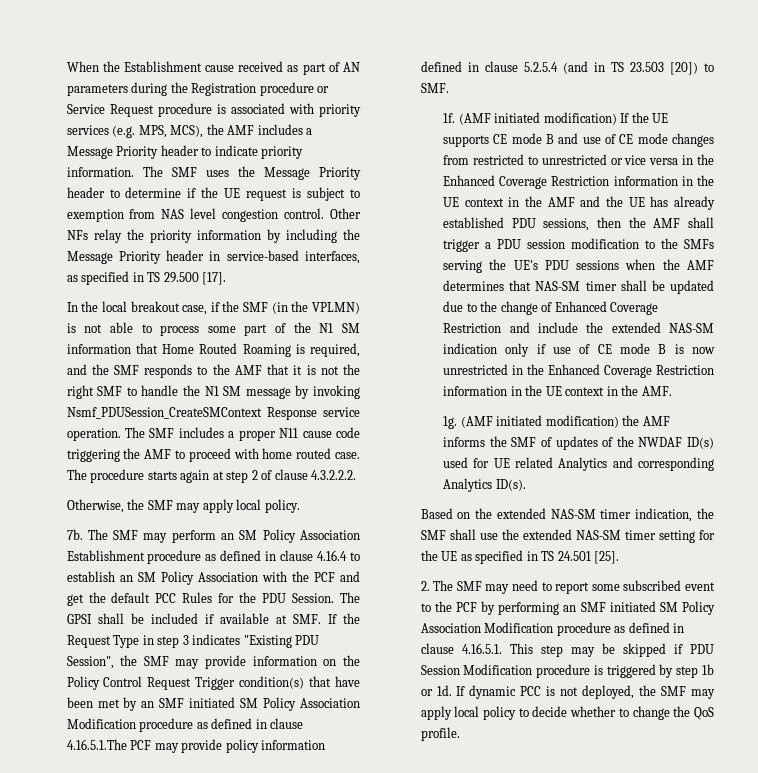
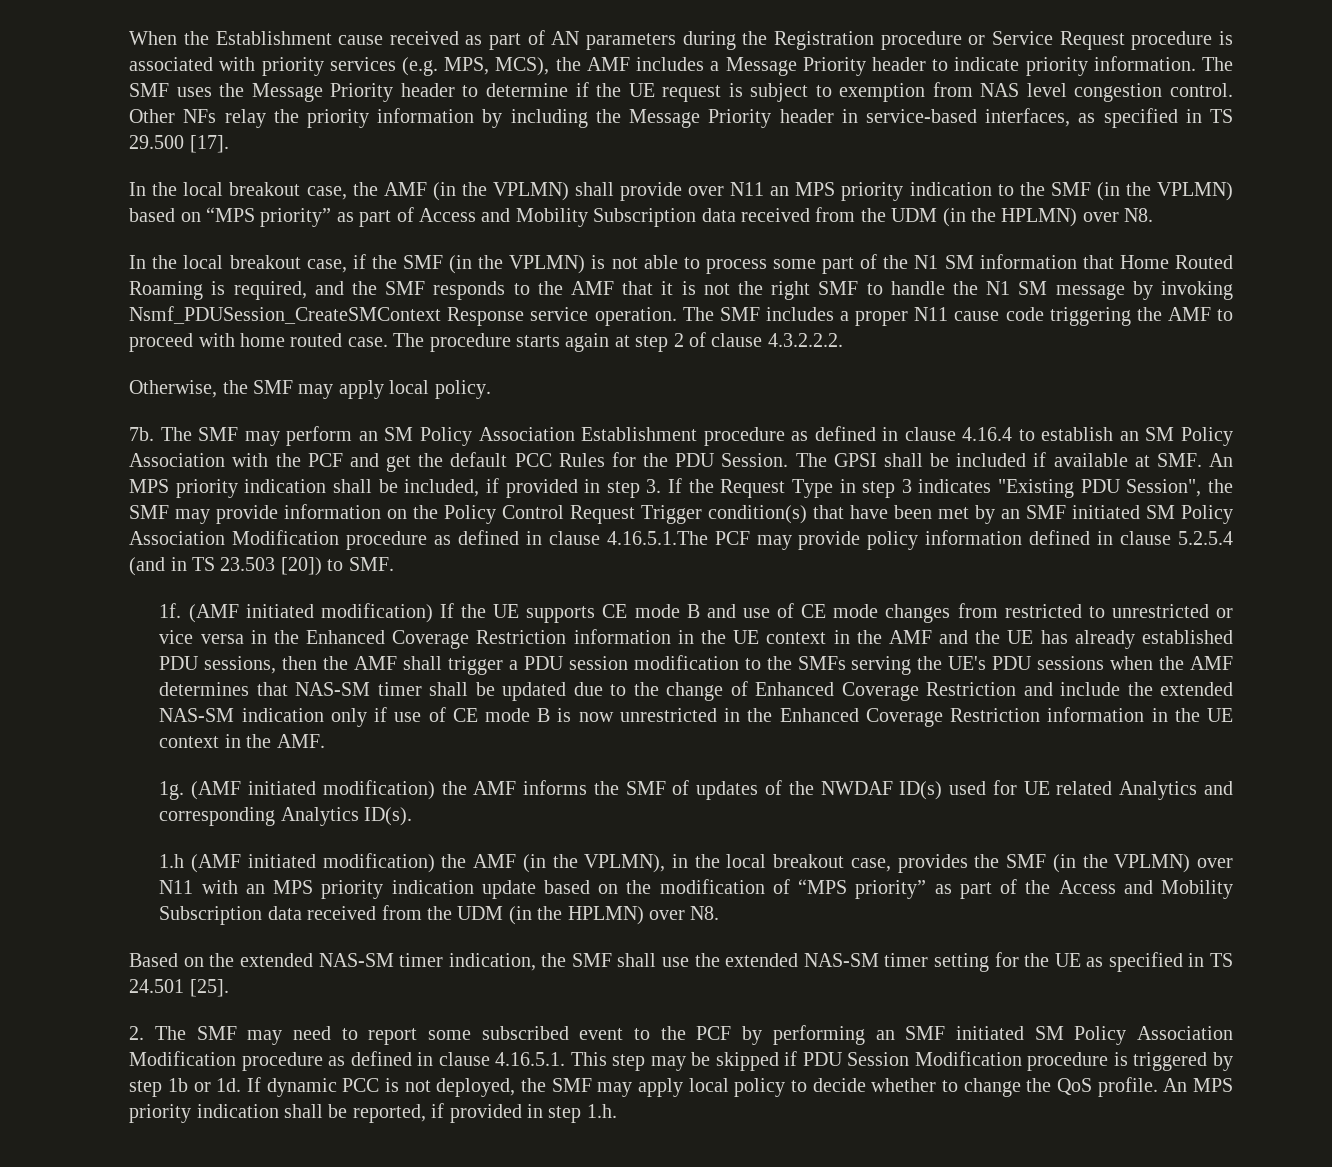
(227, 278) none -> [129,182,1233,201] [129,207,1154,227] // In the local breakout case, the AMF (in the VPLMN) shall provide over N11 an MPS priority indication to the SMF (in the VPLMN) based on “MPS priority” as part of Access and Mobility Subscription data received from the UDM (in the HPLMN) over N8.
(321, 619) none -> [1208,453,1233,467] [129,478,662,498] An MPS priority indication shall be included, if provided in step 3.
(526, 485) none -> [159,853,1233,873] [159,879,1233,899] [159,905,720,925] // 1.h (AMF initiated modification) the AMF (in the VPLMN), in the local breakout case, provides the SMF (in the VPLMN) over N11 with an MPS priority indication update based on the modification of “MPS priority” as part of the Access and Mobility Subscription data received from the UDM (in the HPLMN) over N8.
(460, 734) none -> [1163,1078,1233,1092] [129,1103,617,1123] An MPS priority indication shall be reported, if provided in step 1.h.

